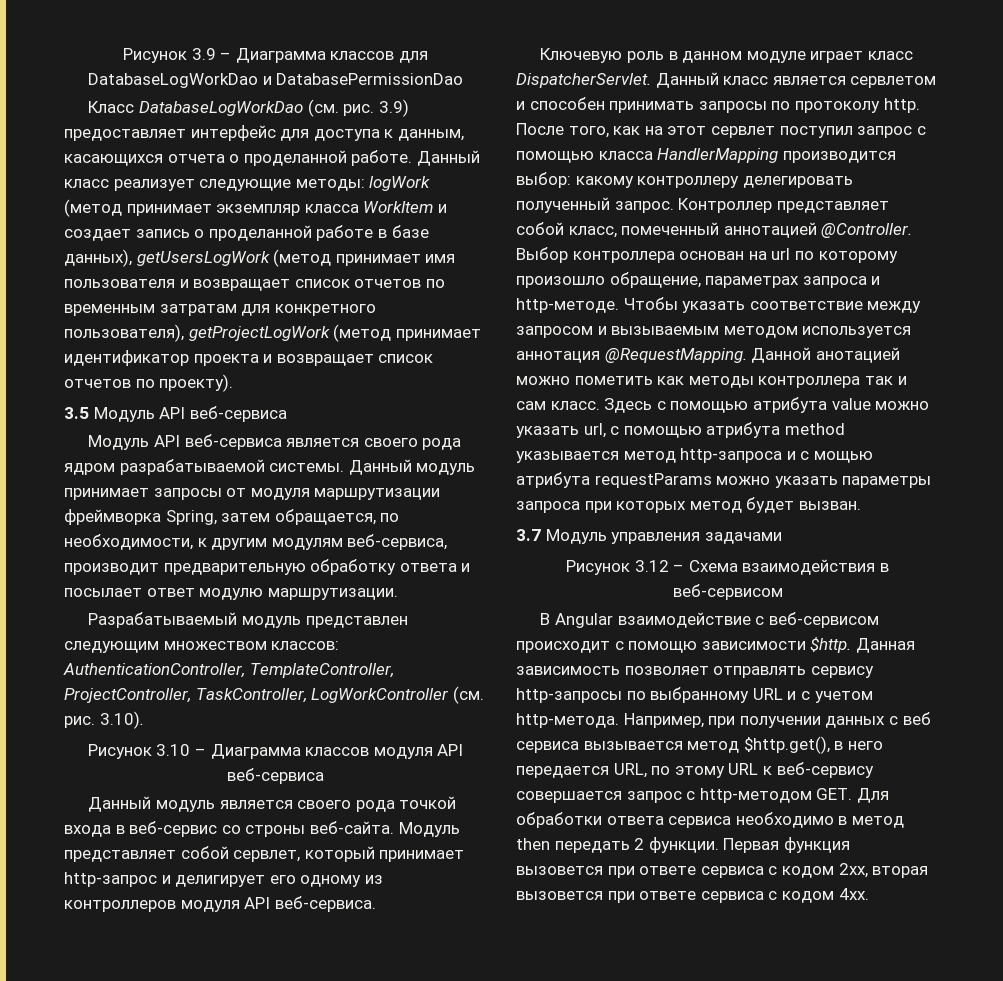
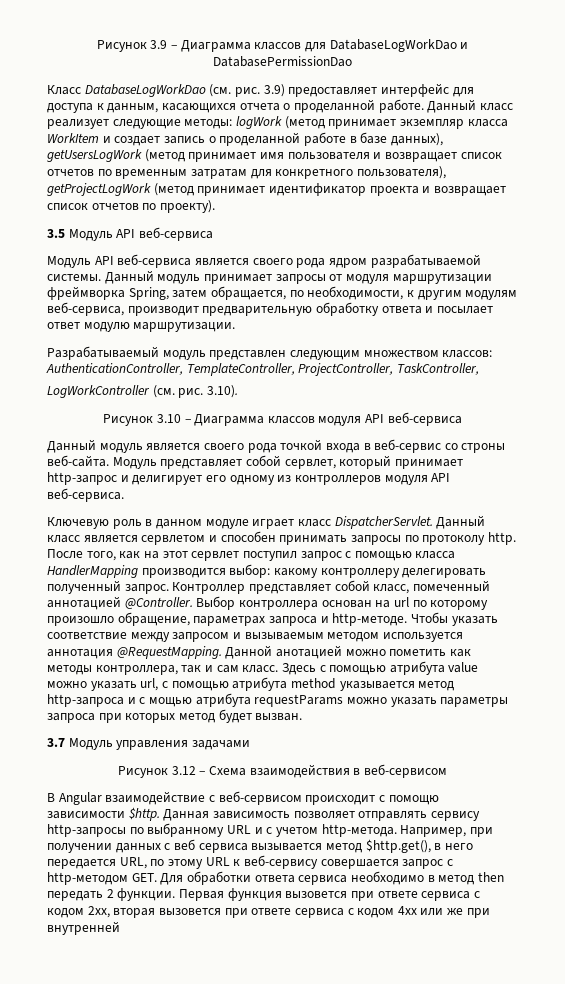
(307, 695) none -> (479, 369) //
[758,376,861,388] контроллера -> [95,665,178,675] контроллера,
[838,888,869,900] 4xx. -> [397,906,490,918] [47,921,120,935] 4xx или же при внутренней

